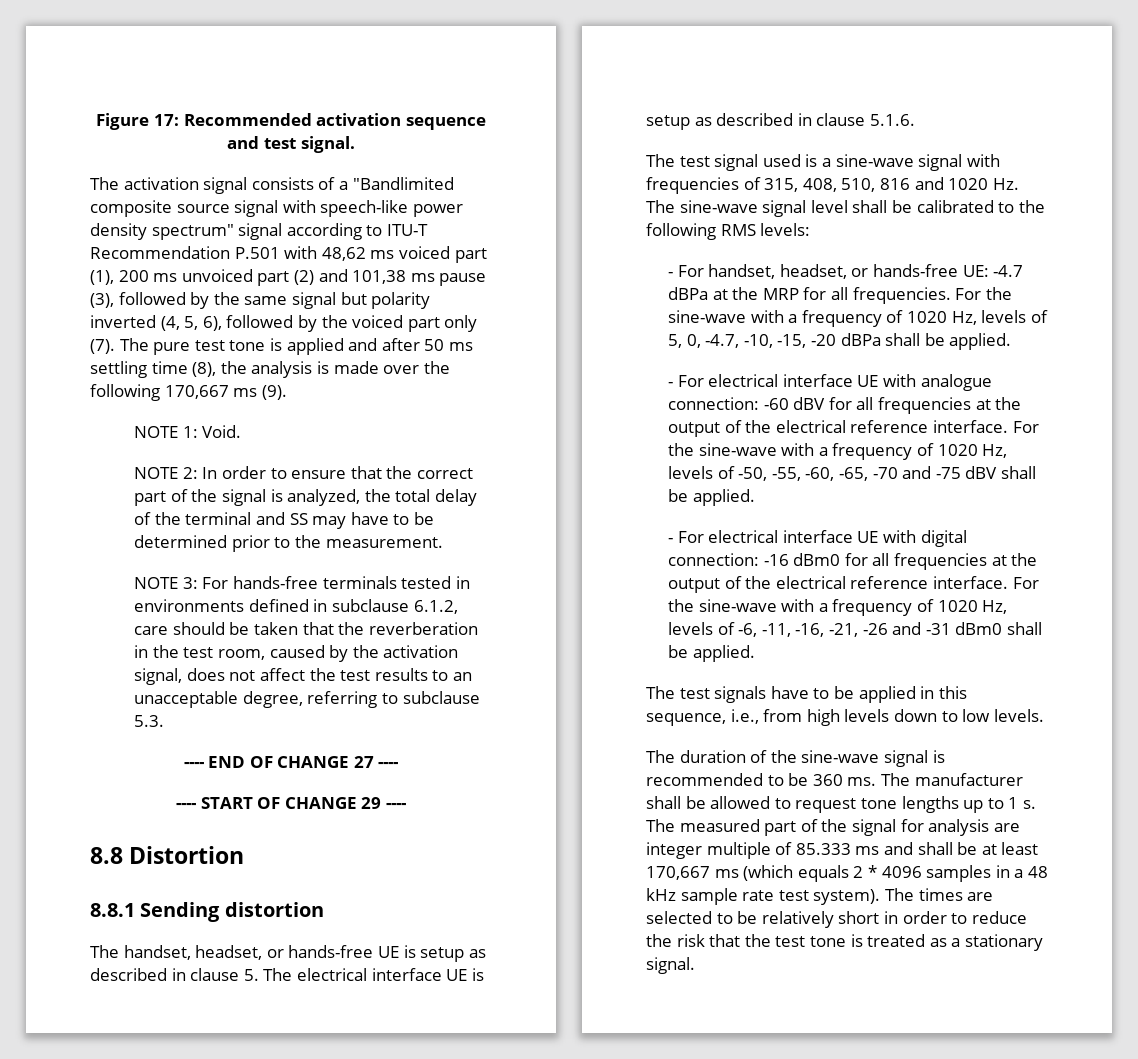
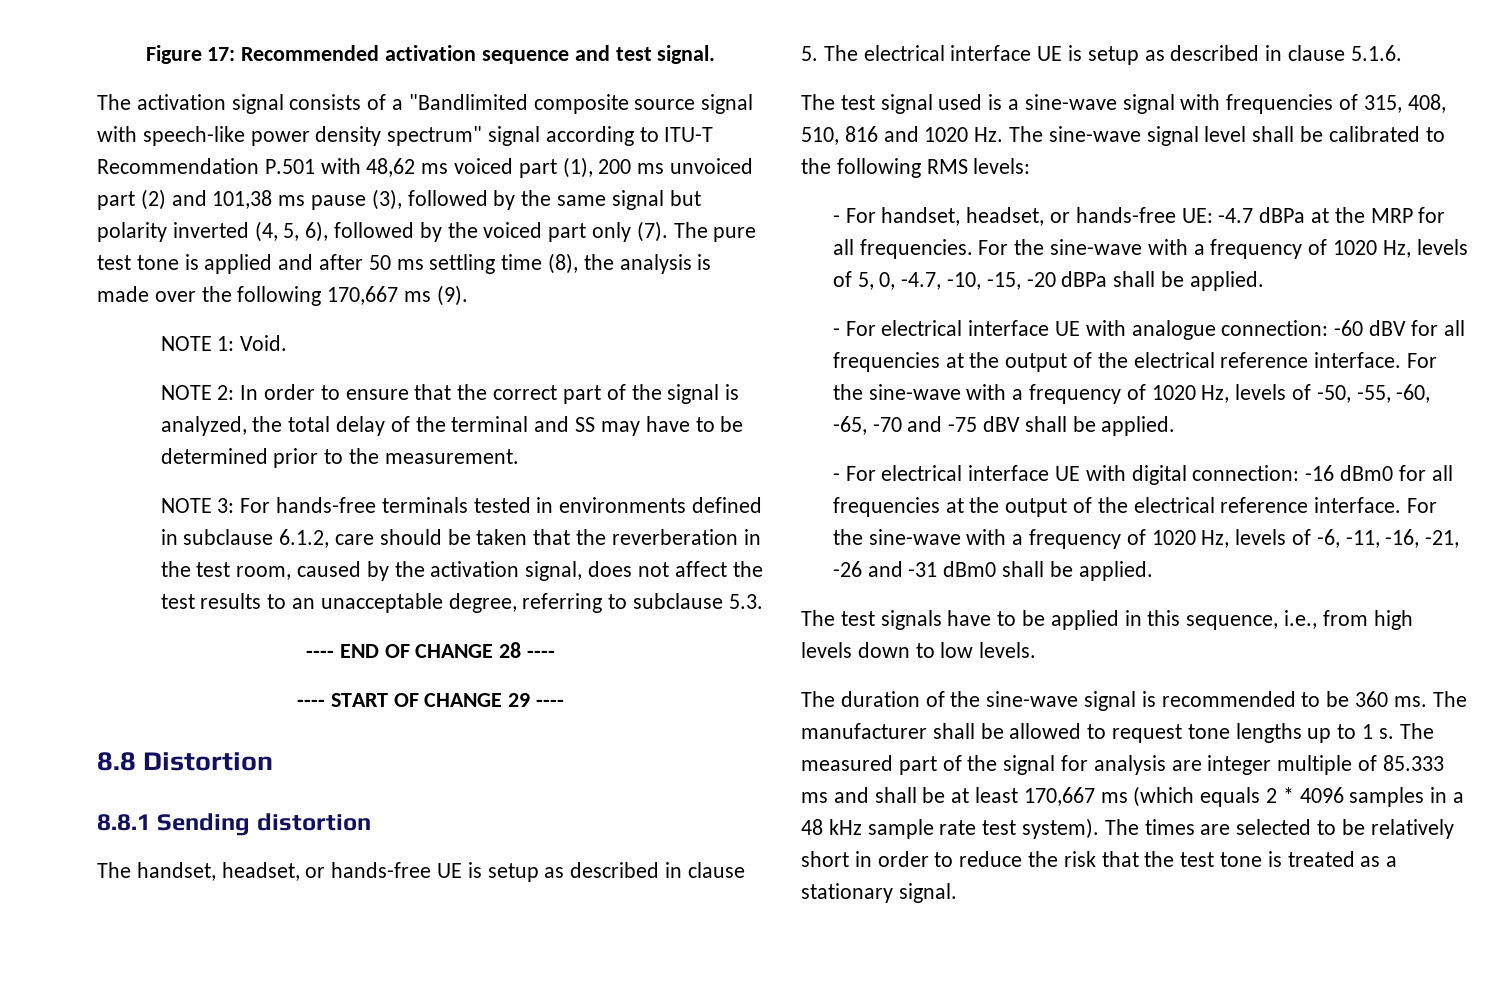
[353,756,374,768] 27 -> [499,642,522,658] 28

